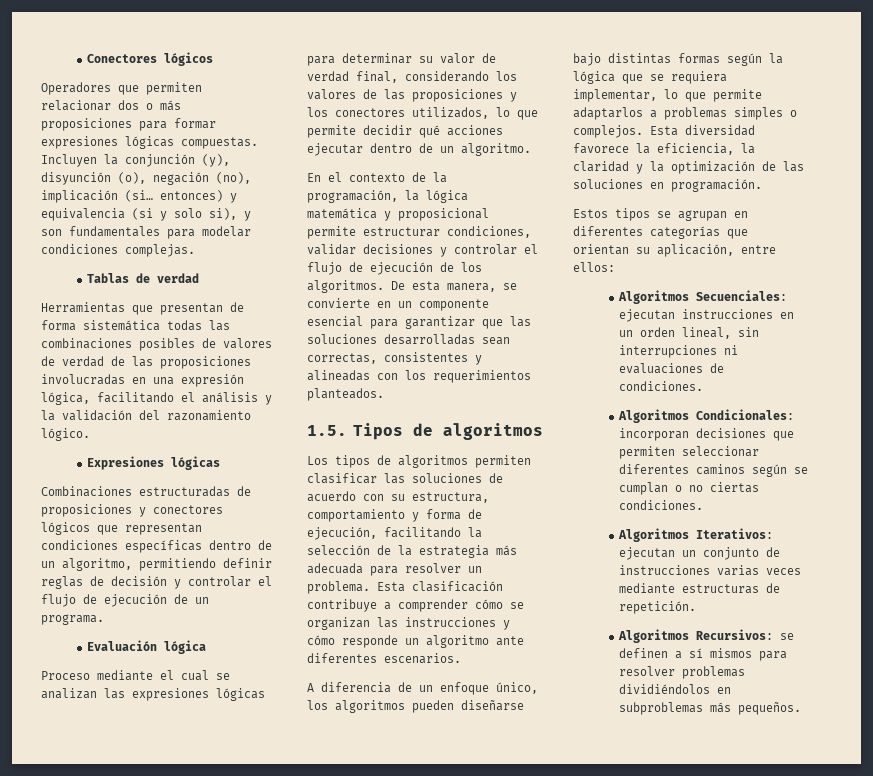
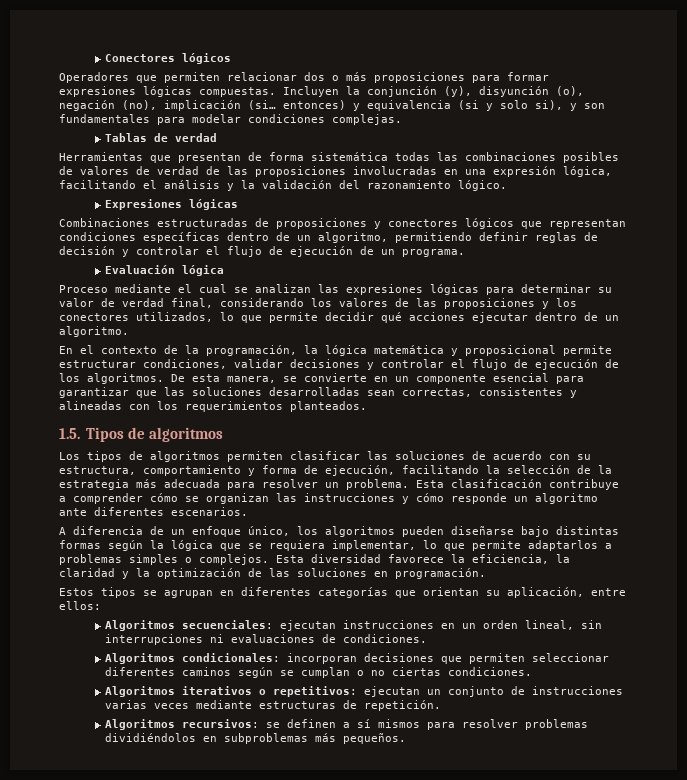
[695,290,787,301] Secuenciales: -> [181,620,273,629] secuenciales:
[695,409,794,420] Condicionales: -> [181,653,280,662] condicionales:
[695,528,773,539] Iterativos: -> [181,686,357,697] iterativos o repetitivos:
[695,629,773,640] Recursivos: -> [181,719,259,728] recursivos:

